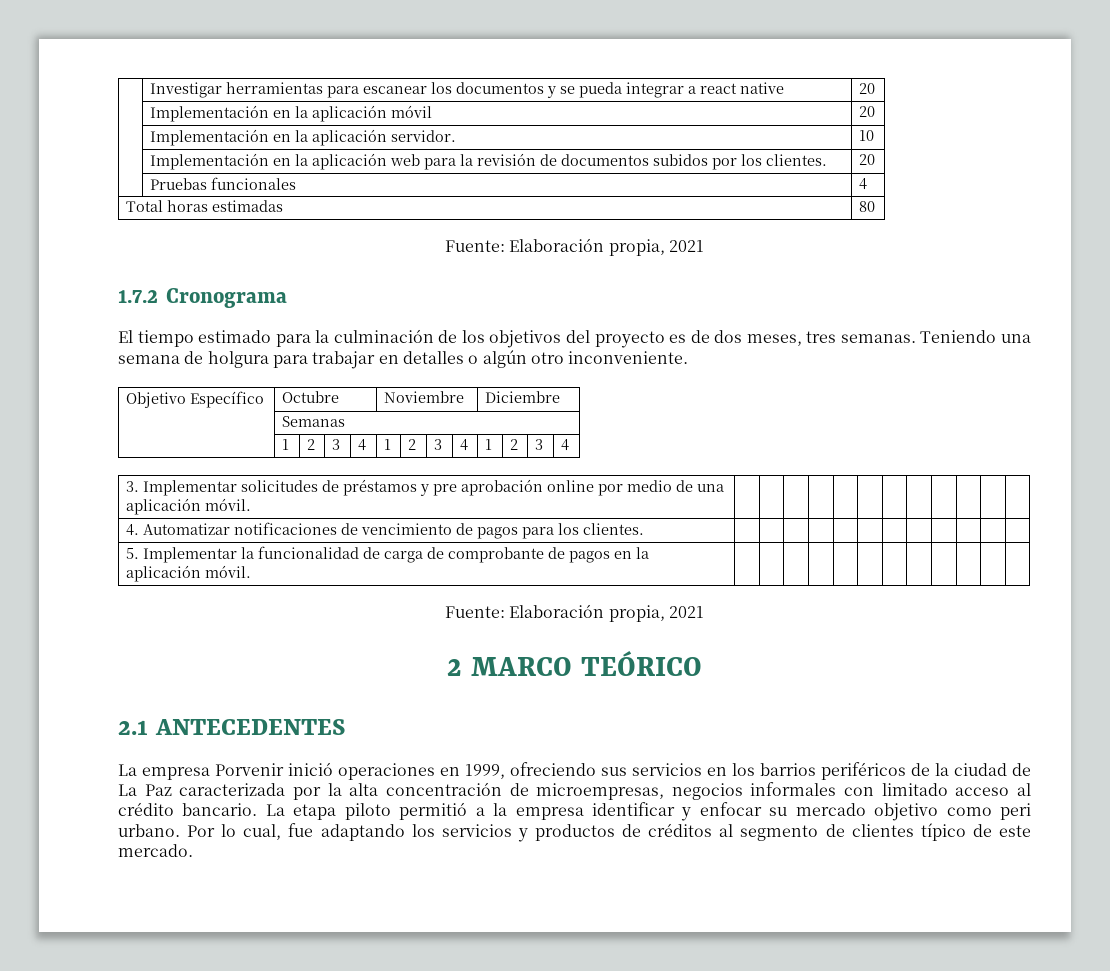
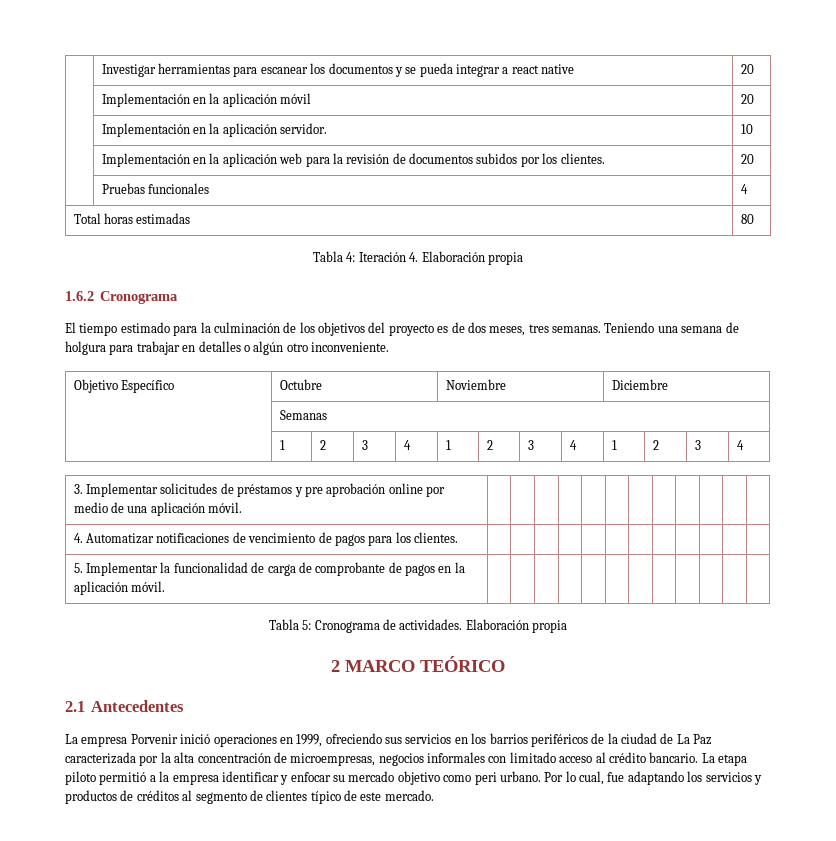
[445,238,704,256] [118,290,158,303] Fuente: Elaboración propia, 2021 // 1.7.2 -> [313,251,523,265] [65,291,94,301] Tabla 4: Iteración 4. Elaboración propia // 1.6.2
[445,604,704,622] Fuente: Elaboración propia, 2021 -> [268,619,568,633] Tabla 5: Cronograma de actividades. Elaboración propia
[155,719,345,735] ANTECEDENTES -> [91,700,185,712] Antecedentes

